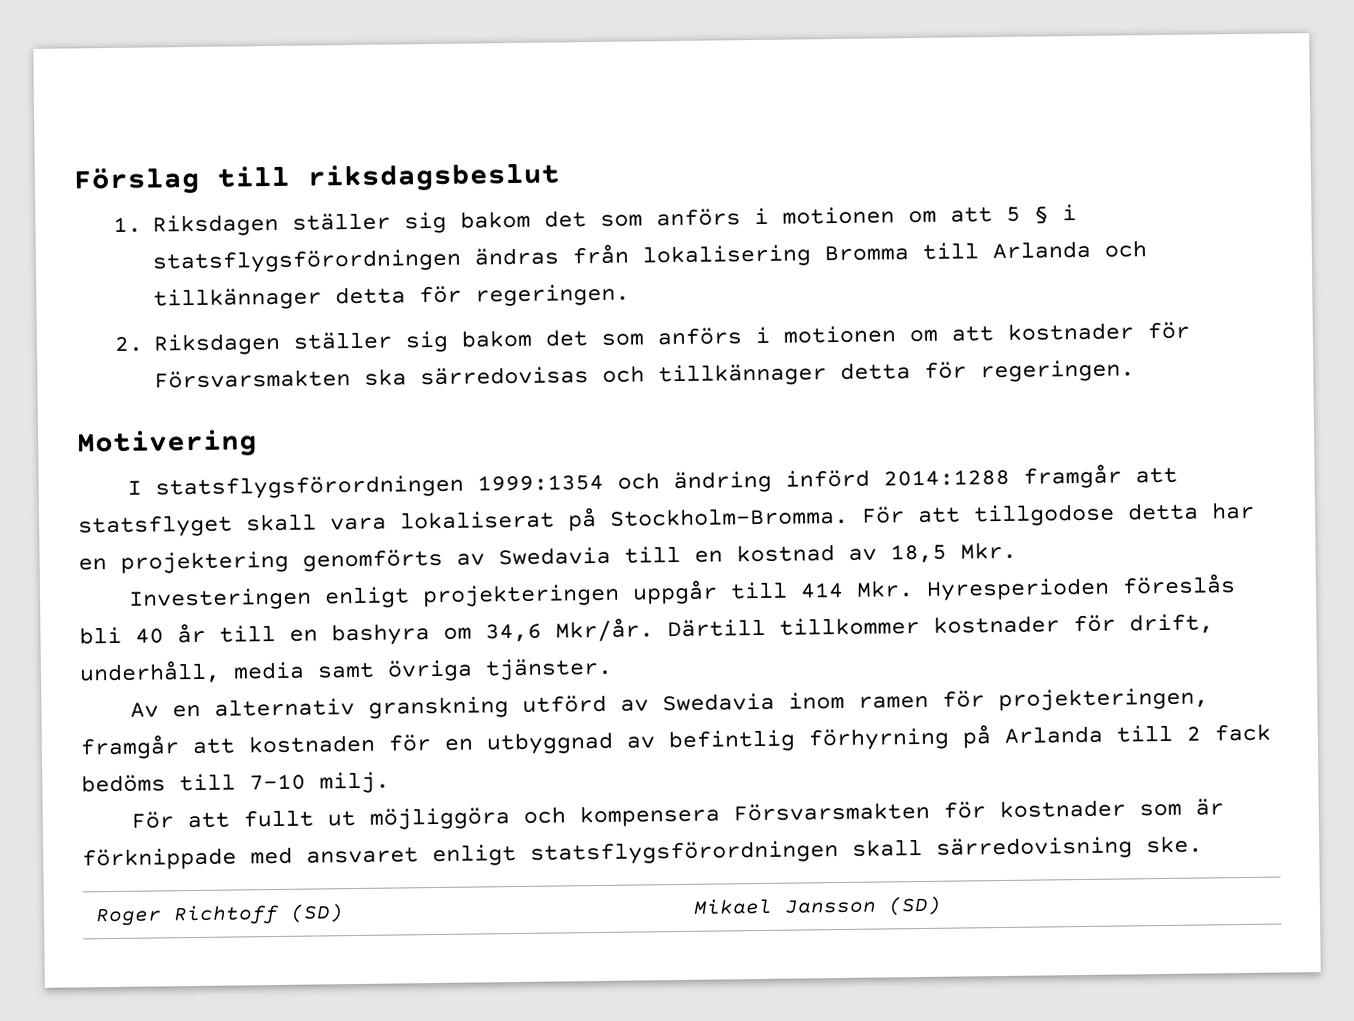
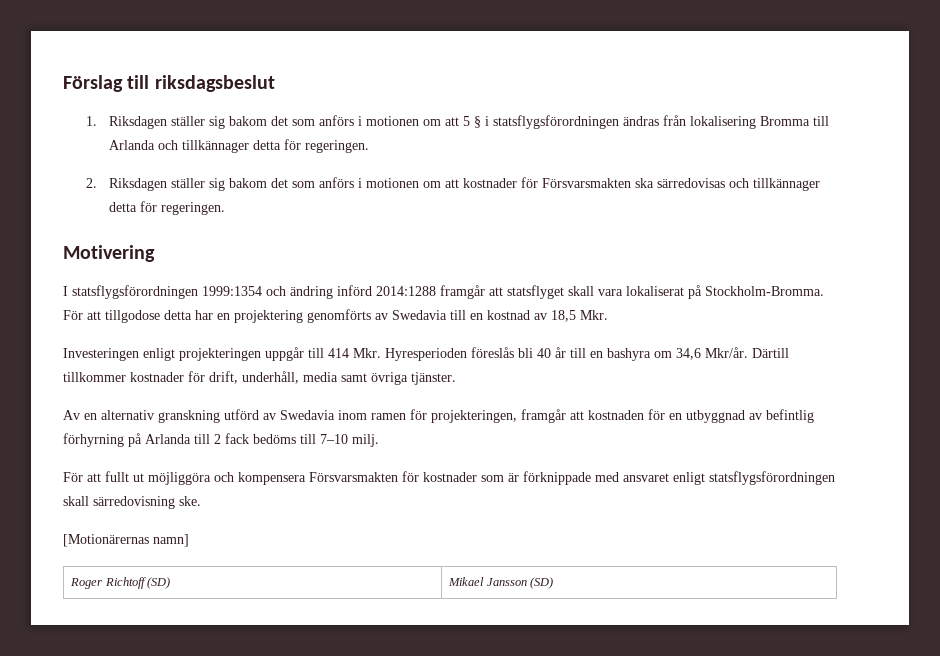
(1203, 844) none -> [63,534,189,547] // [Motionärernas namn]

